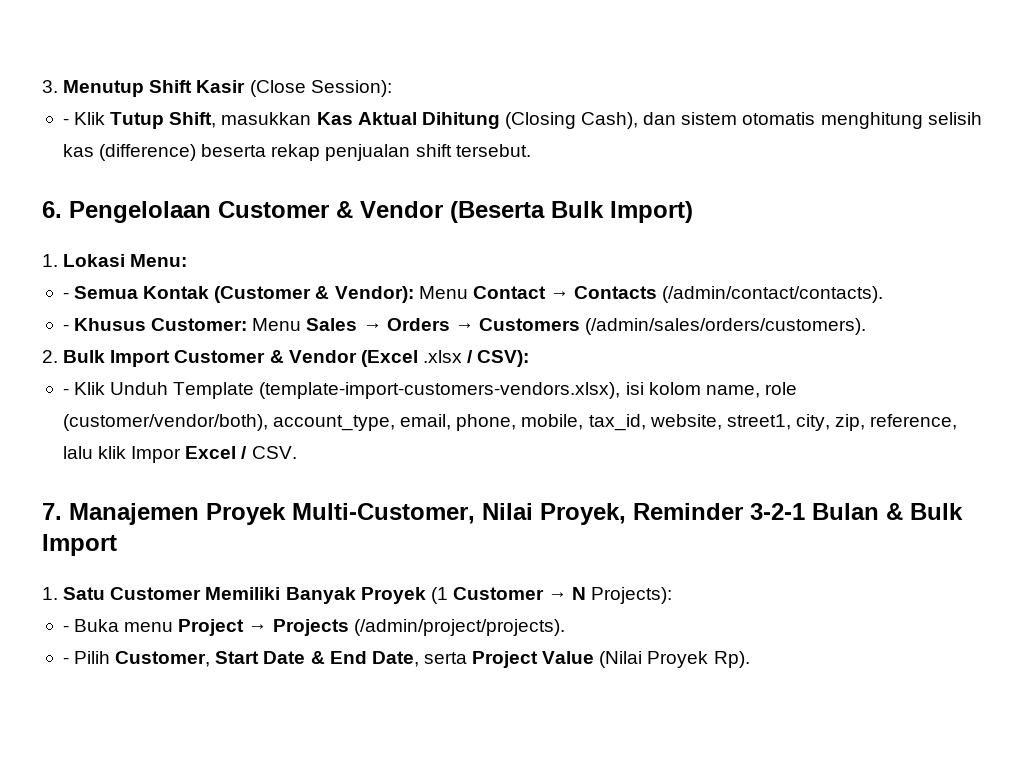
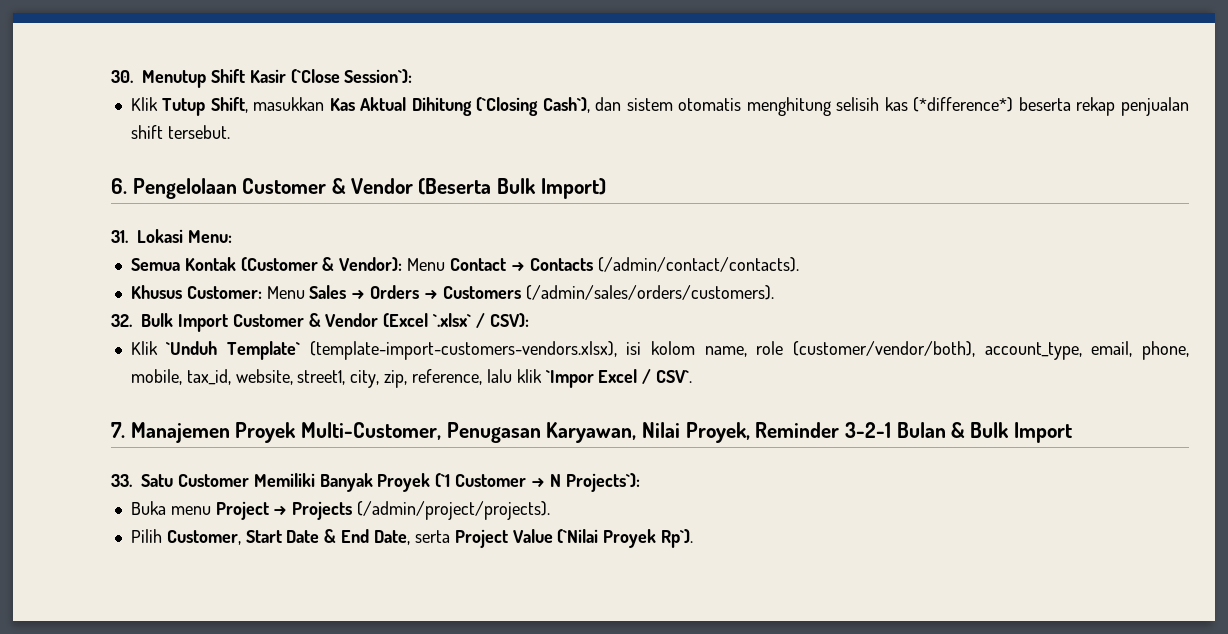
[42,80,58,93] 3. -> [111,70,133,83] 30.
[249,80,392,97] [62,118,69,125] (Close Session): // - -> [290,69,413,84] (`Close Session`): //
[504,112,639,129] (Closing Cash), -> [476,97,590,116] (`Closing Cash`),
[99,144,197,161] (difference) -> [913,97,1014,112] (*difference*)
[42,254,58,267] 1. -> [111,230,128,243] 31.
[62,292,69,299] - -> (232, 236) none
[62,324,69,331] - -> (799, 264) none
[42,350,58,363] 2. -> [111,314,132,327] 32.
[422,350,462,363] .xlsx -> [433,313,472,327] `.xlsx`
[62,382,255,399] - Klik Unduh Template -> [130,341,301,360] Klik `Unduh Template`
[131,446,182,463] Impor -> [545,370,594,388] `Impor
[251,446,297,459] CSV. -> [656,370,693,383] CSV`.
(475, 513) none -> [446,422,637,443] Penugasan Karyawan,
[42,587,58,600] 1. -> [111,474,132,487] 33.
[430,587,448,604] (1 -> [435,473,451,488] (`1
[591,587,673,604] [62,625,69,632] Projects): // - -> [565,473,640,492] Projects`): //
[62,657,69,664] - -> (551, 510) none
[599,651,750,668] (Nilai Proyek Rp). -> [557,529,694,548] (`Nilai Proyek Rp`).

